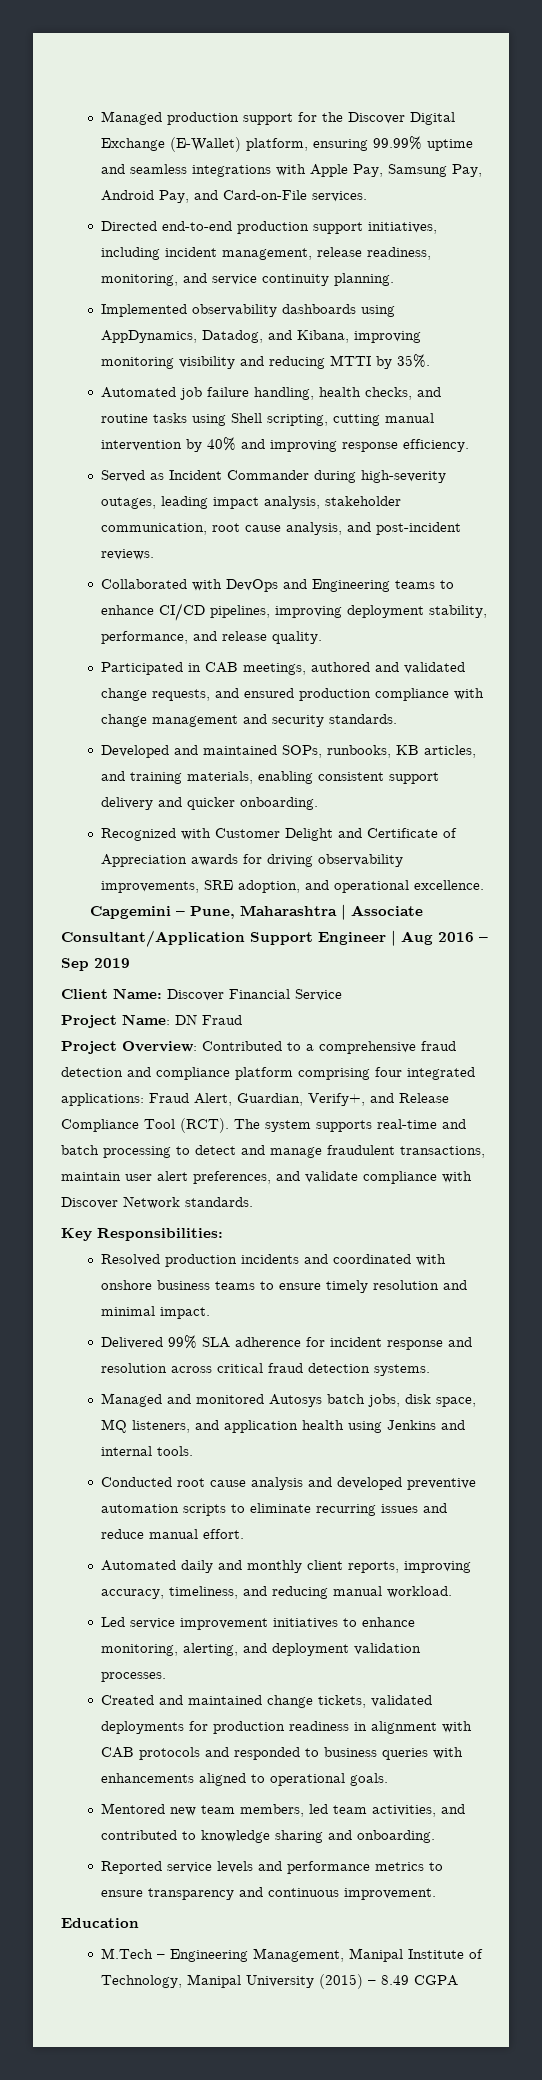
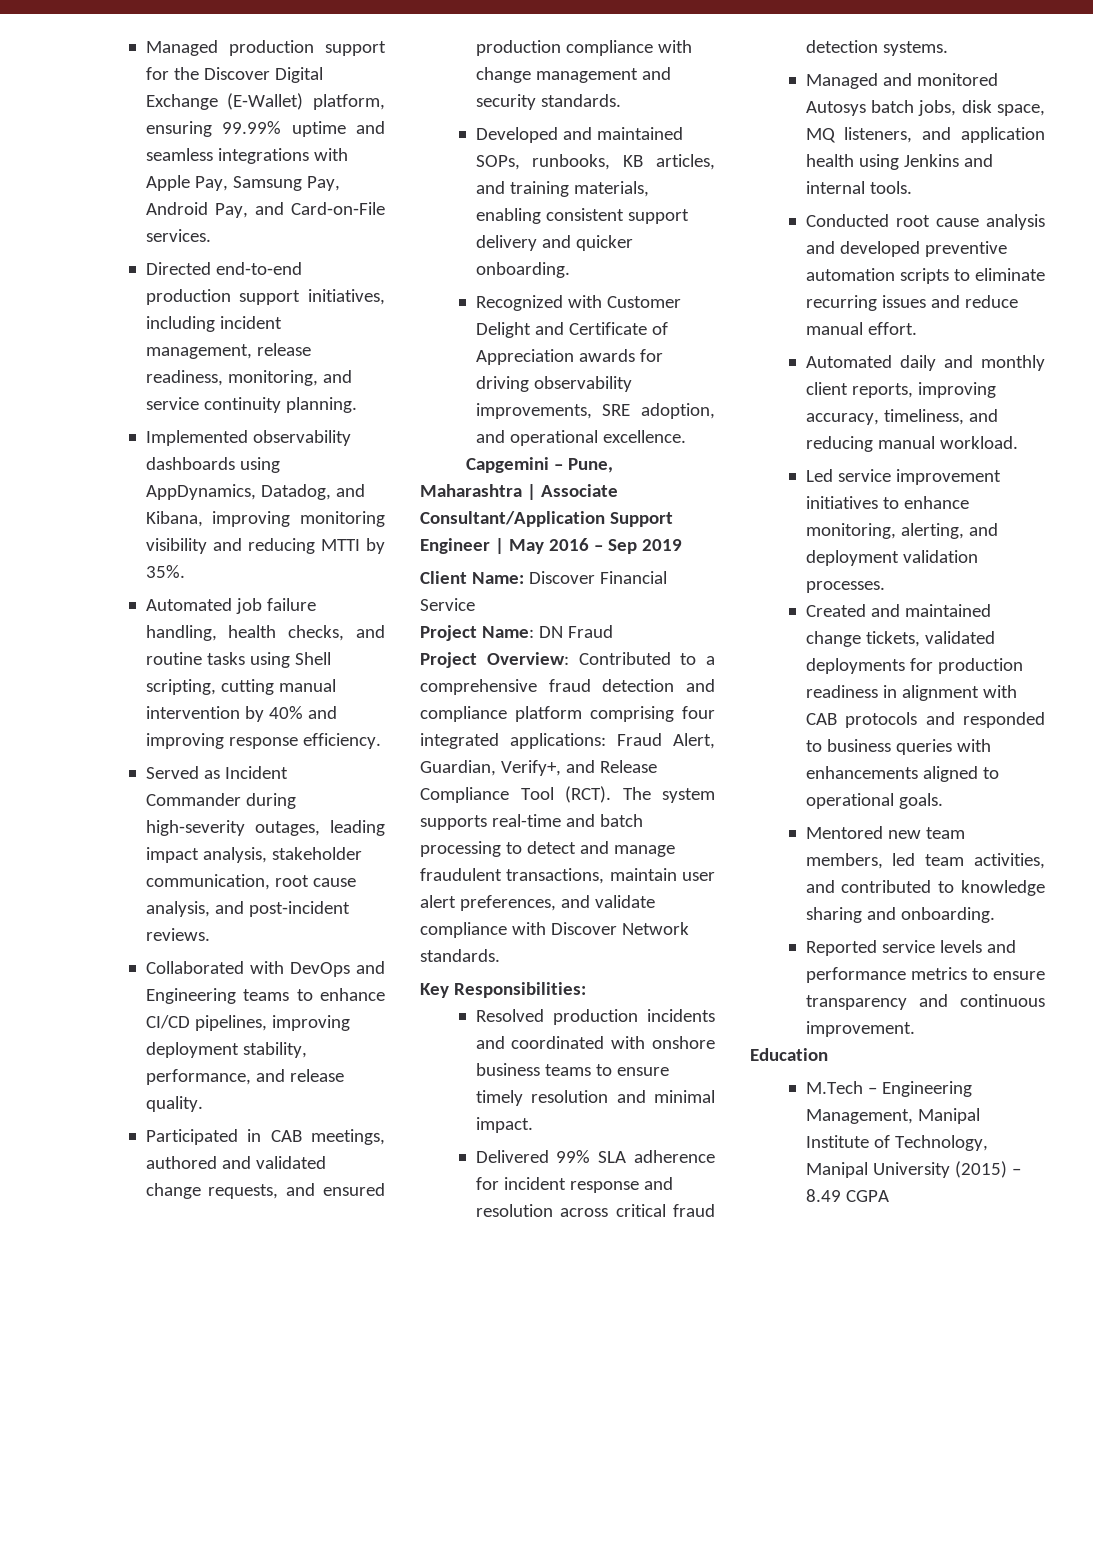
[401,931,433,945] Aug -> [508,539,544,554] May

